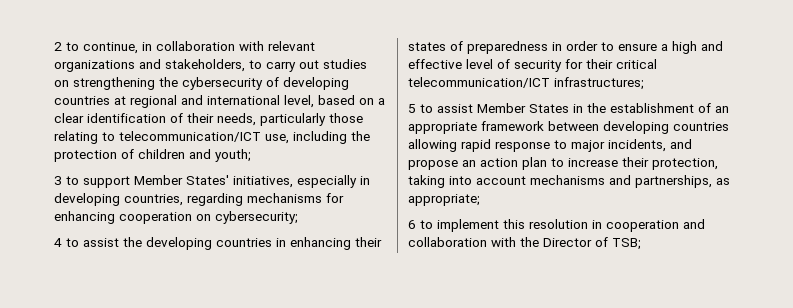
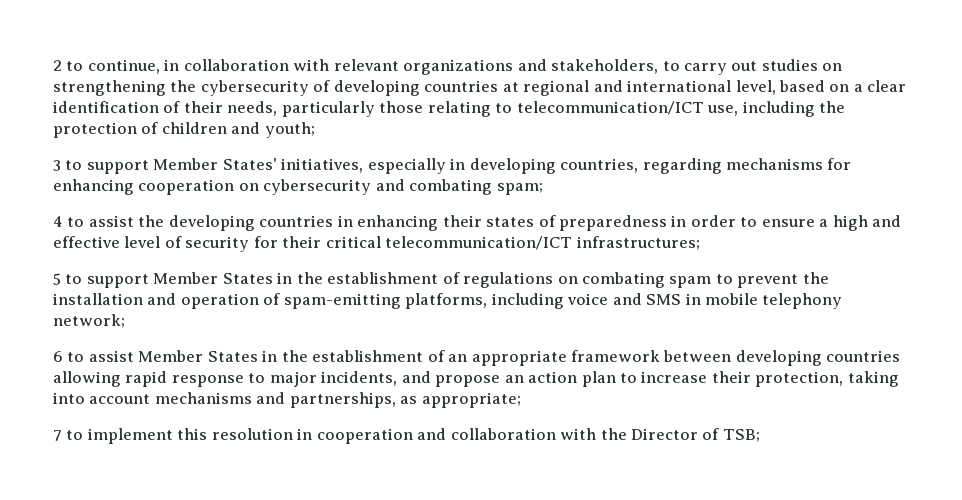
[215,211,298,224] cybersecurity; -> [263,179,543,195] cybersecurity and combating spam;
(433, 108) none -> [86,272,829,288] [53,293,843,309] [53,314,125,328] [53,351,85,362] support Member States in the establishment of regulations on combating spam to prevent the installation and operation of spam-emitting platforms, including voice and SMS in mobile telephony network; // 6 to
[408,220,416,229] 6 -> [53,430,62,441] 7

